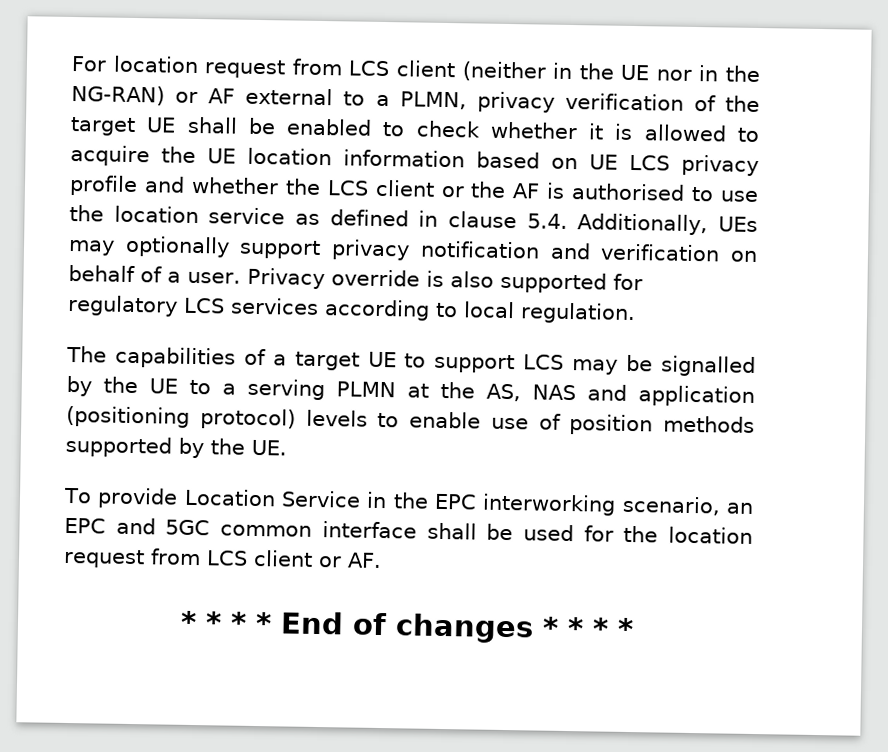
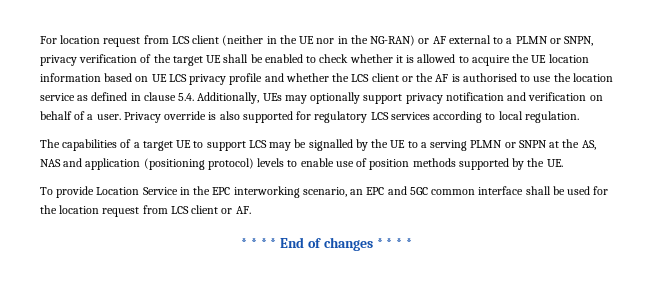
[399,91,467,110] PLMN, -> [515,36,594,46] PLMN or SNPN,
(396, 389) none -> [504,140,547,148] or SNPN

